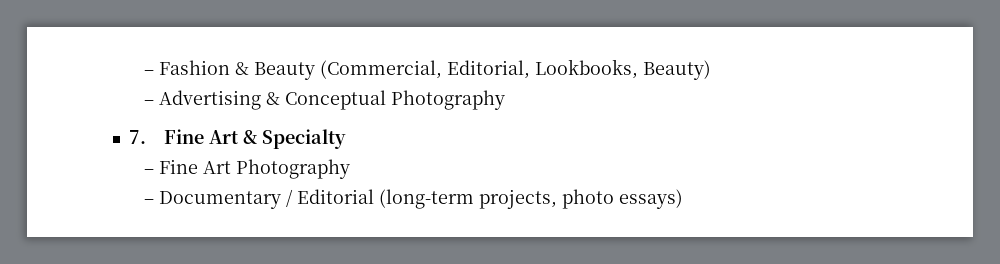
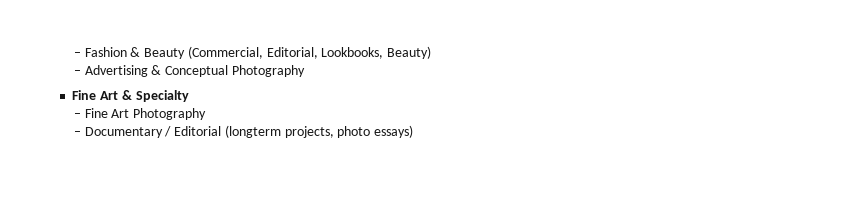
[129,130,147,144] 7. -> (305, 71) none
[379,189,475,209] (long-term -> [224,125,281,138] (longterm

